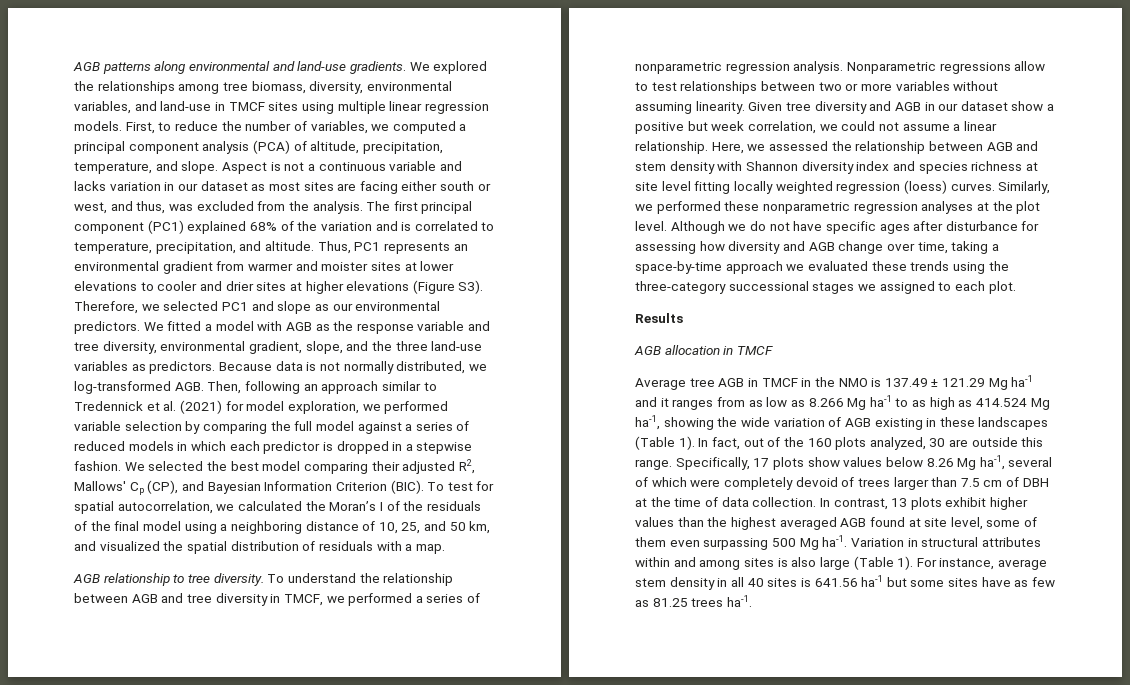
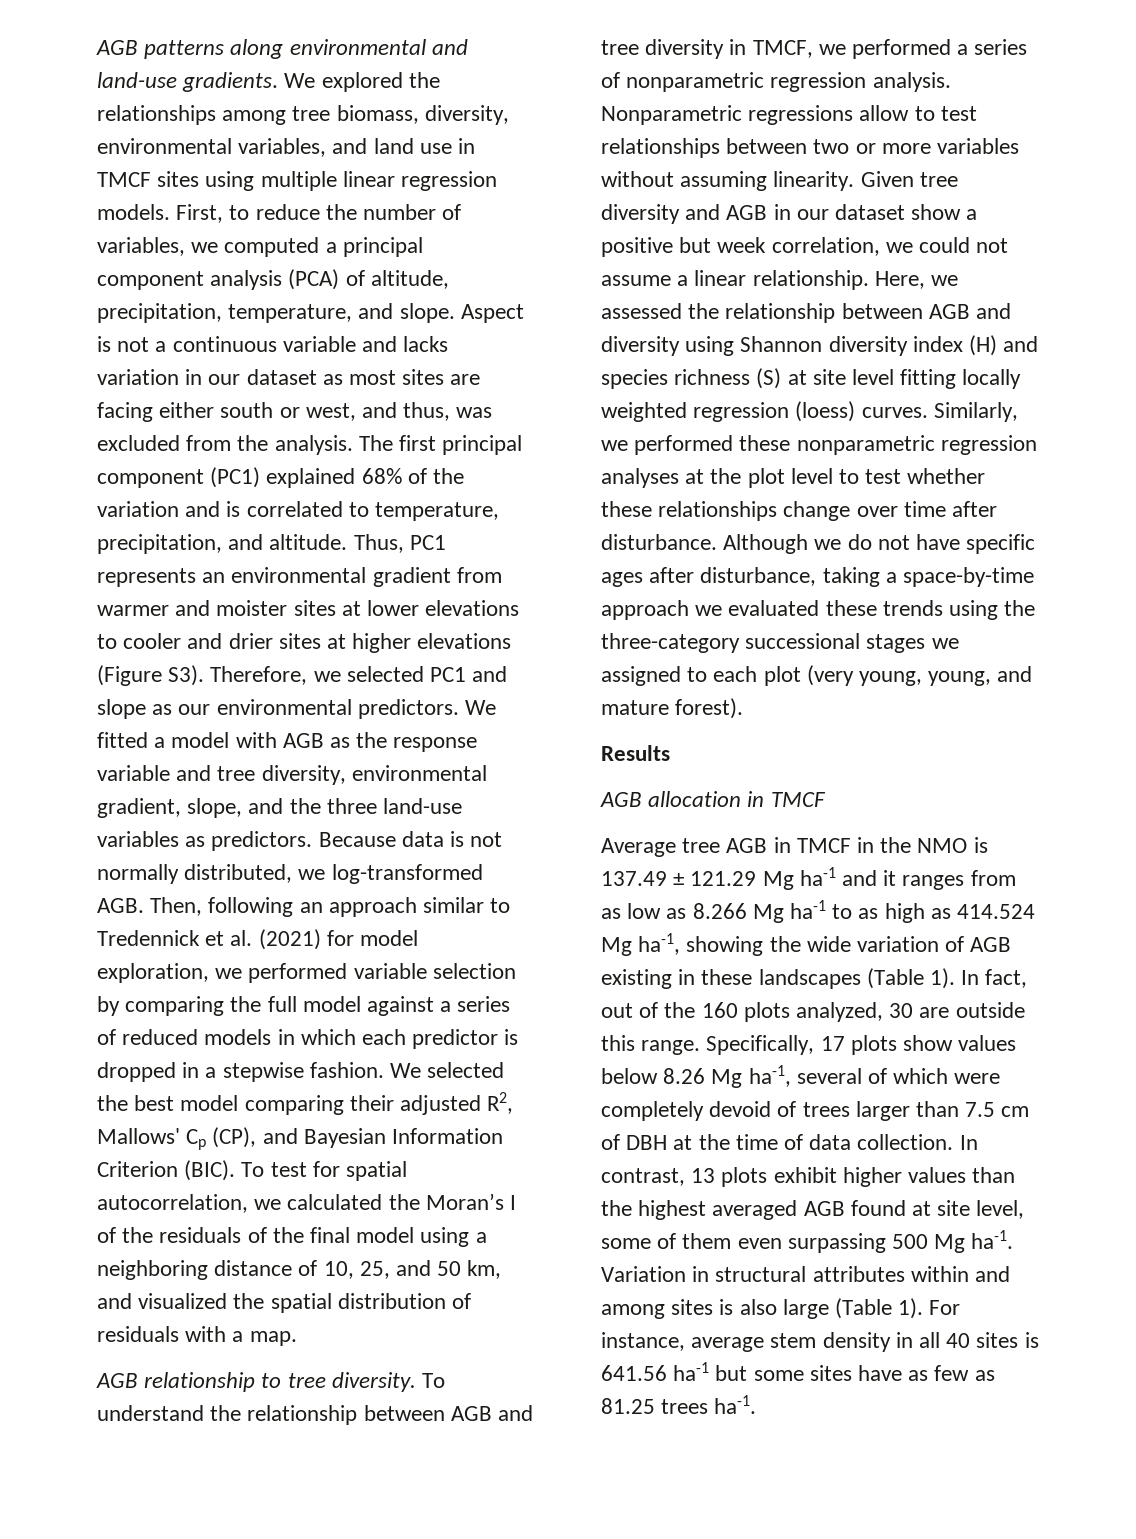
[160,101,212,111] land-use -> [373,138,452,154] land use
[635,161,743,174] stem density with -> [601,336,735,356] diversity using
(890, 166) none -> [969,335,998,356] (H)
(1023, 166) none -> [756,368,782,389] (S)
[635,221,667,231] level. -> [790,468,986,484] [601,501,998,521] [601,534,717,550] level to test whether these relationships change over time after disturbance.
[945,221,1040,231] [635,241,948,254] disturbance for assessing how diversity and AGB change over time, -> [700,567,817,586] disturbance,
[988,281,1016,294] plot. -> [763,665,1033,686] [601,698,744,719] plot (very young, young, and mature forest).

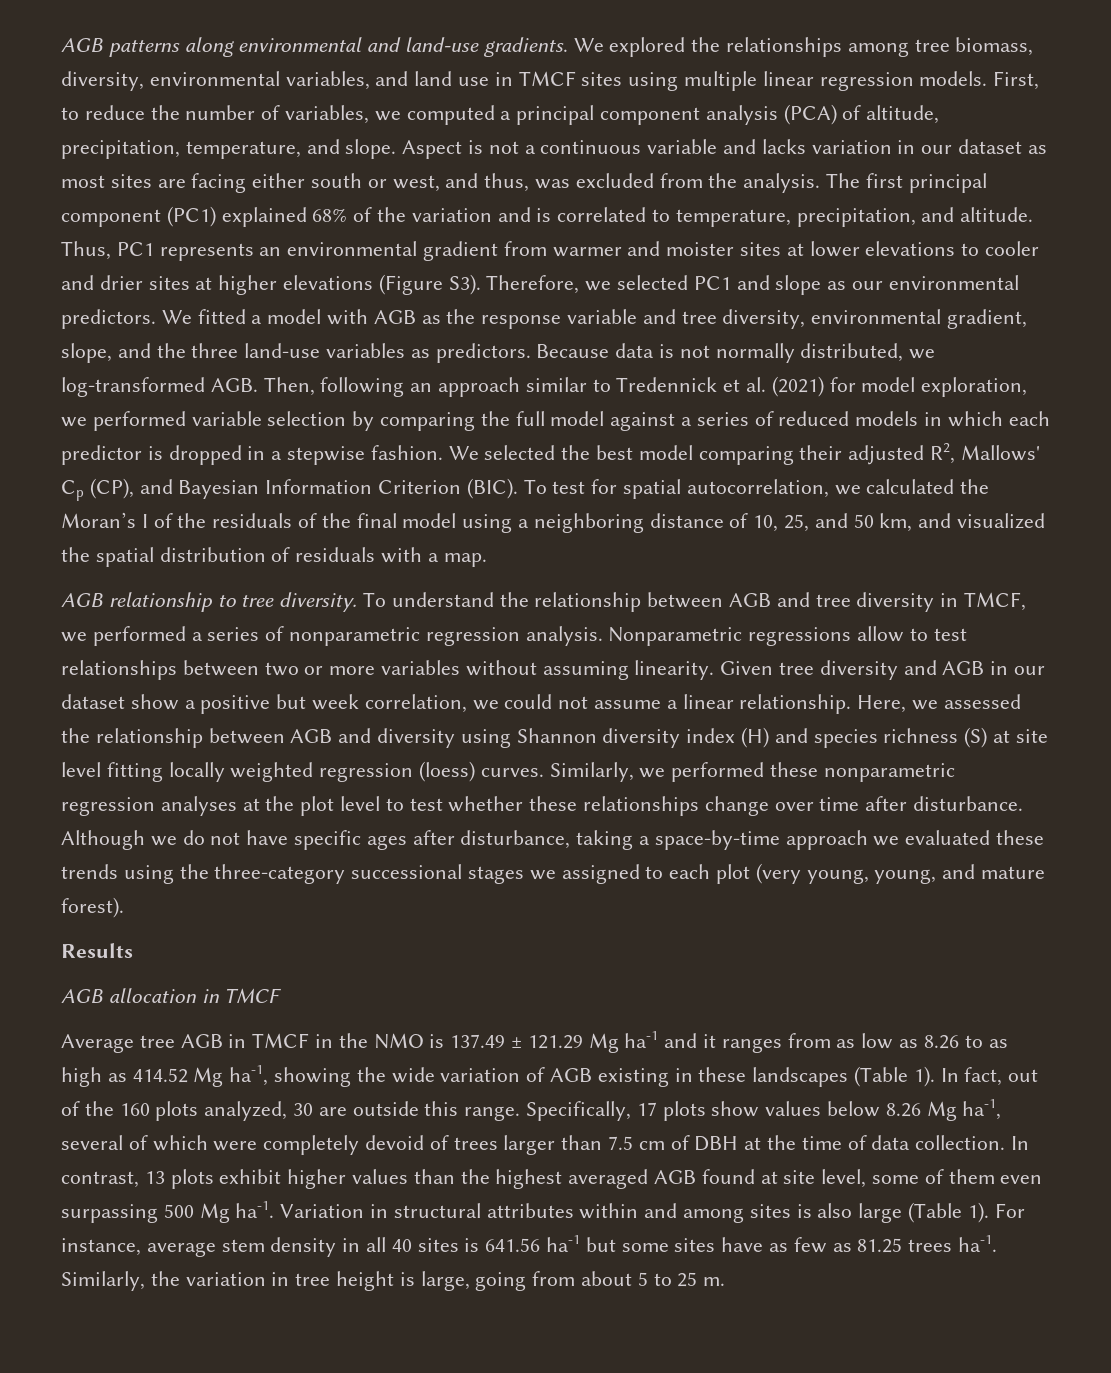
[692,900,827,923] 8.266 Mg ha-1 -> [923,1035,959,1049] 8.26
[957,904,1036,919] 414.524 -> [132,1068,188,1083] 414.52
(757, 1404) none -> [61,1271,726,1291] Similarly, the variation in tree height is large, going from about 5 to 25 m.

